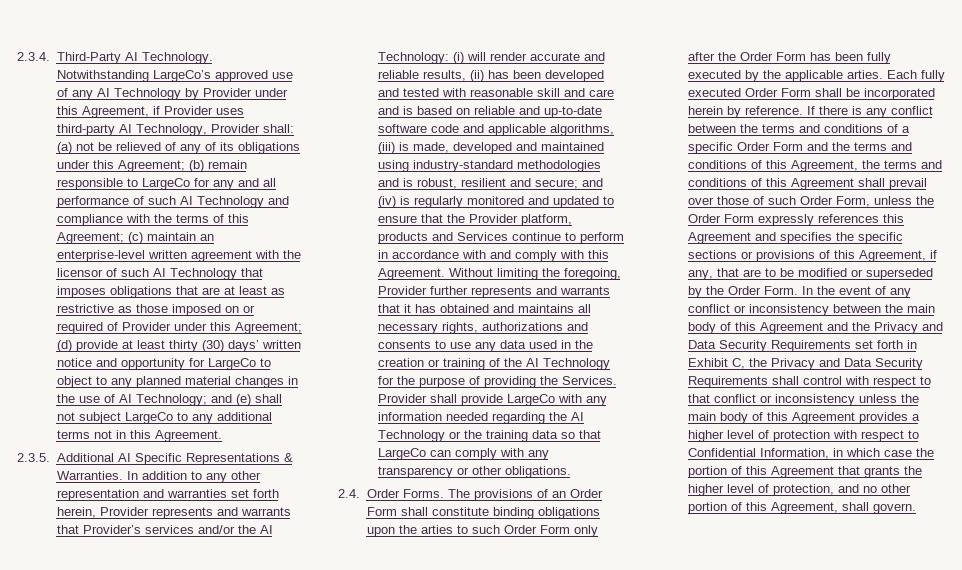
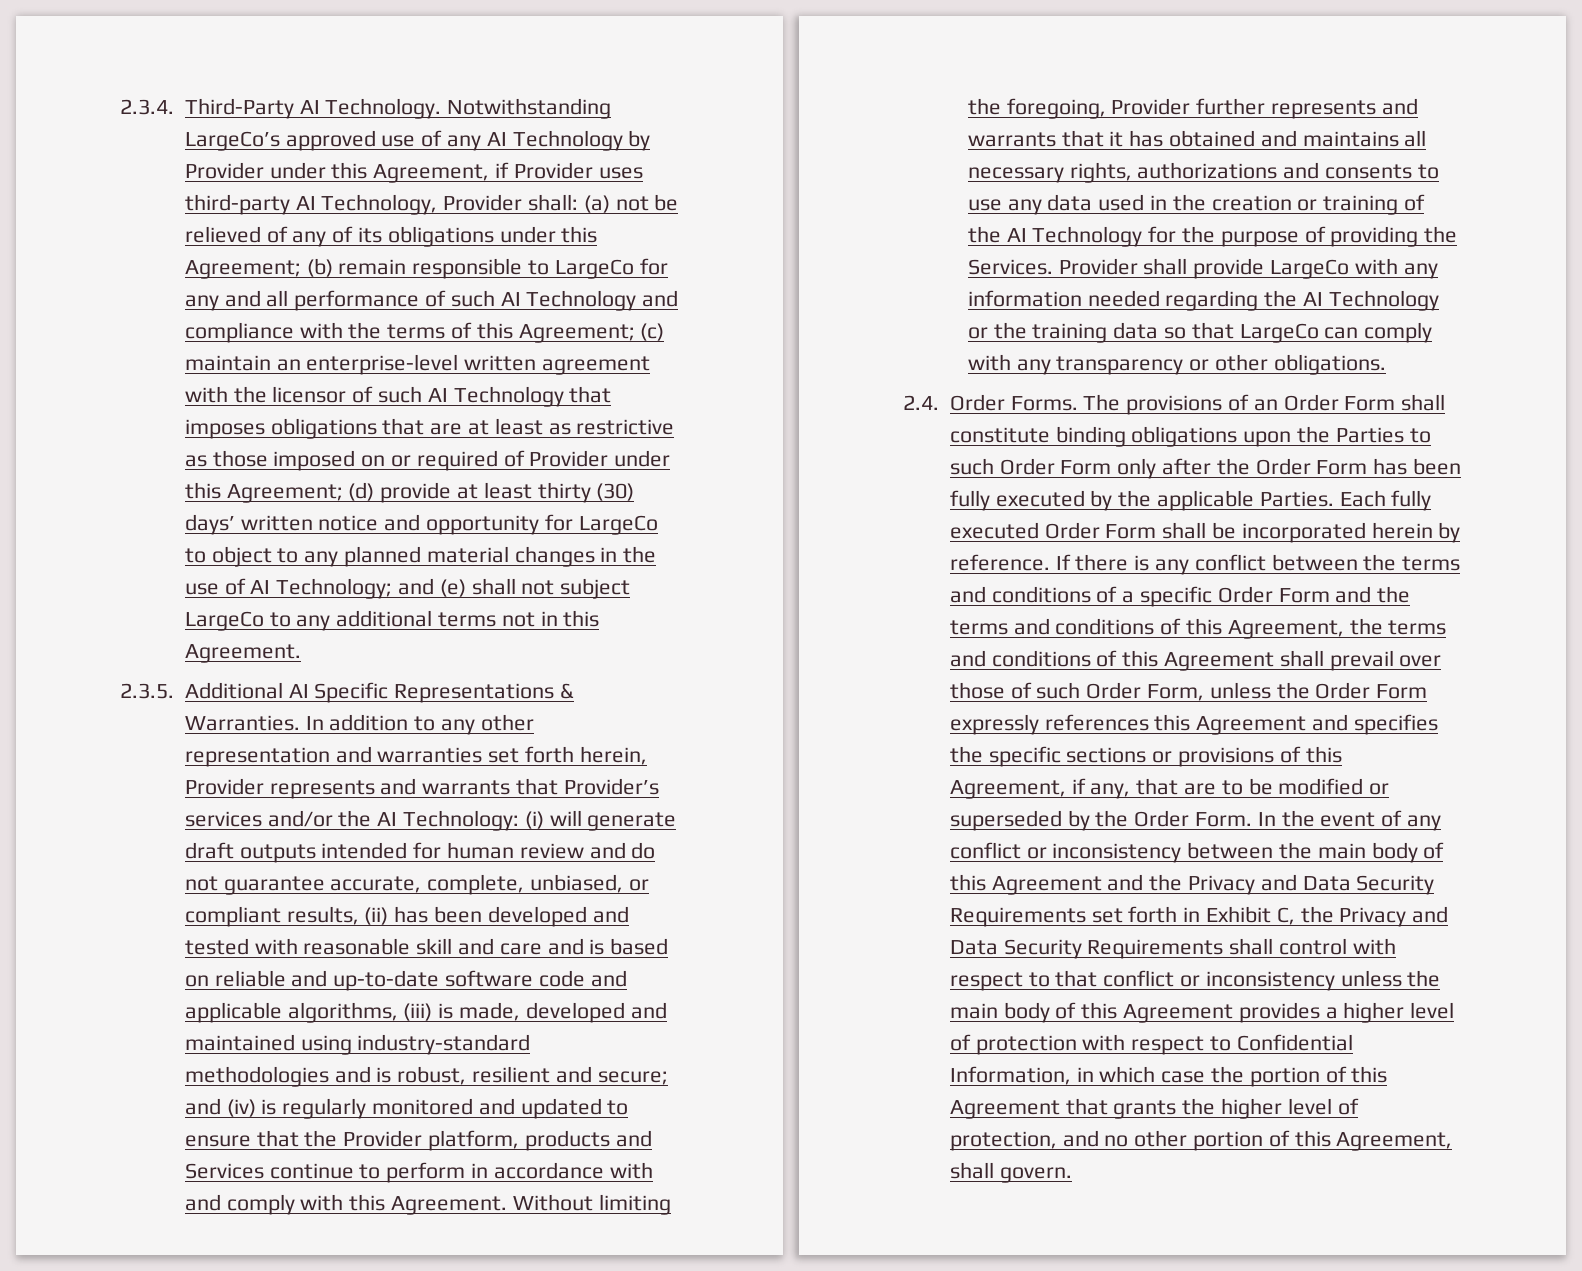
[489,52,605,61] [377,70,419,79] render accurate and reliable -> [587,812,677,831] [184,842,656,863] [184,874,649,895] [184,906,281,927] generate draft outputs intended for human review and do not guarantee accurate, complete, unbiased, or compliant
[420,525,453,534] arties -> [1335,427,1404,443] Parties
[846,70,883,79] arties. -> [1259,491,1334,507] Parties.

